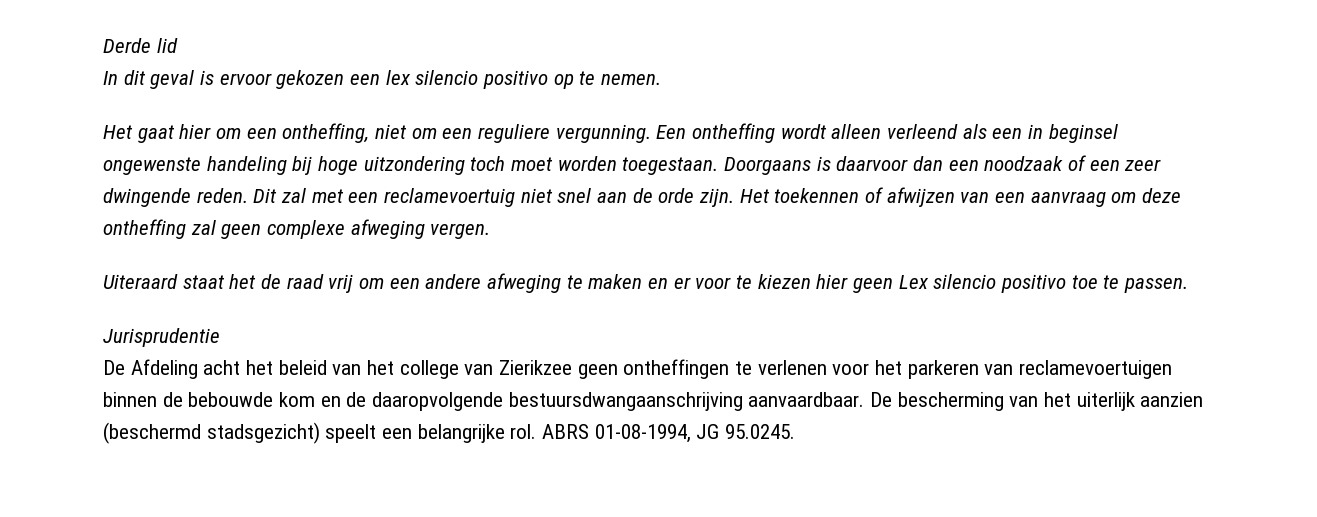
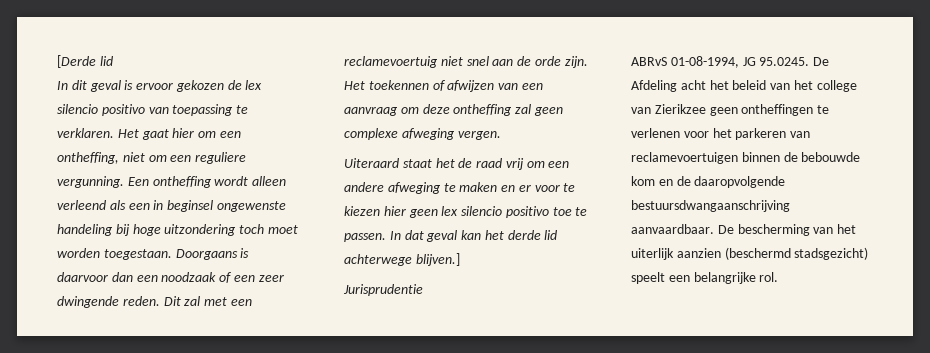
[103,38,151,53] Derde -> [57,55,96,68] [Derde
[350,70,662,89] een lex silencio positivo op te nemen. // -> [227,80,263,90] [57,104,249,116] [57,128,114,138] de lex silencio positivo van toepassing te verklaren.
[898,275,929,289] Lex -> [441,206,459,216] lex
[103,328,220,347] // Jurisprudentie // -> [389,230,558,242] [344,253,460,266] [343,284,423,296] [631,56,810,68] In dat geval kan het derde lid achterwege blijven.] // Jurisprudentie // ABRvS 01-08-1994, JG 95.0245.
[542,424,796,443] ABRS 01-08-1994, JG 95.0245. -> (779, 277) none

